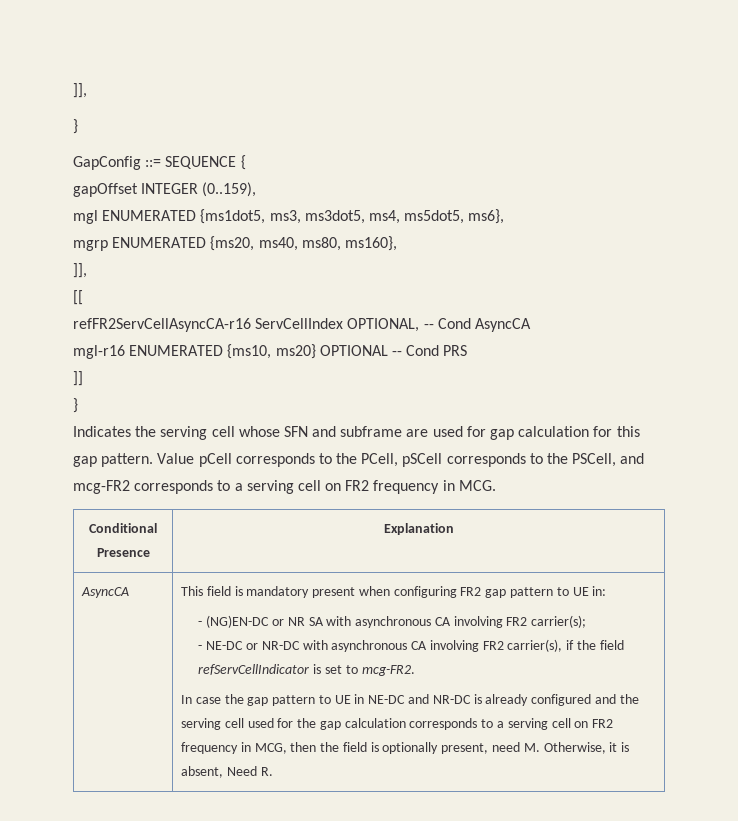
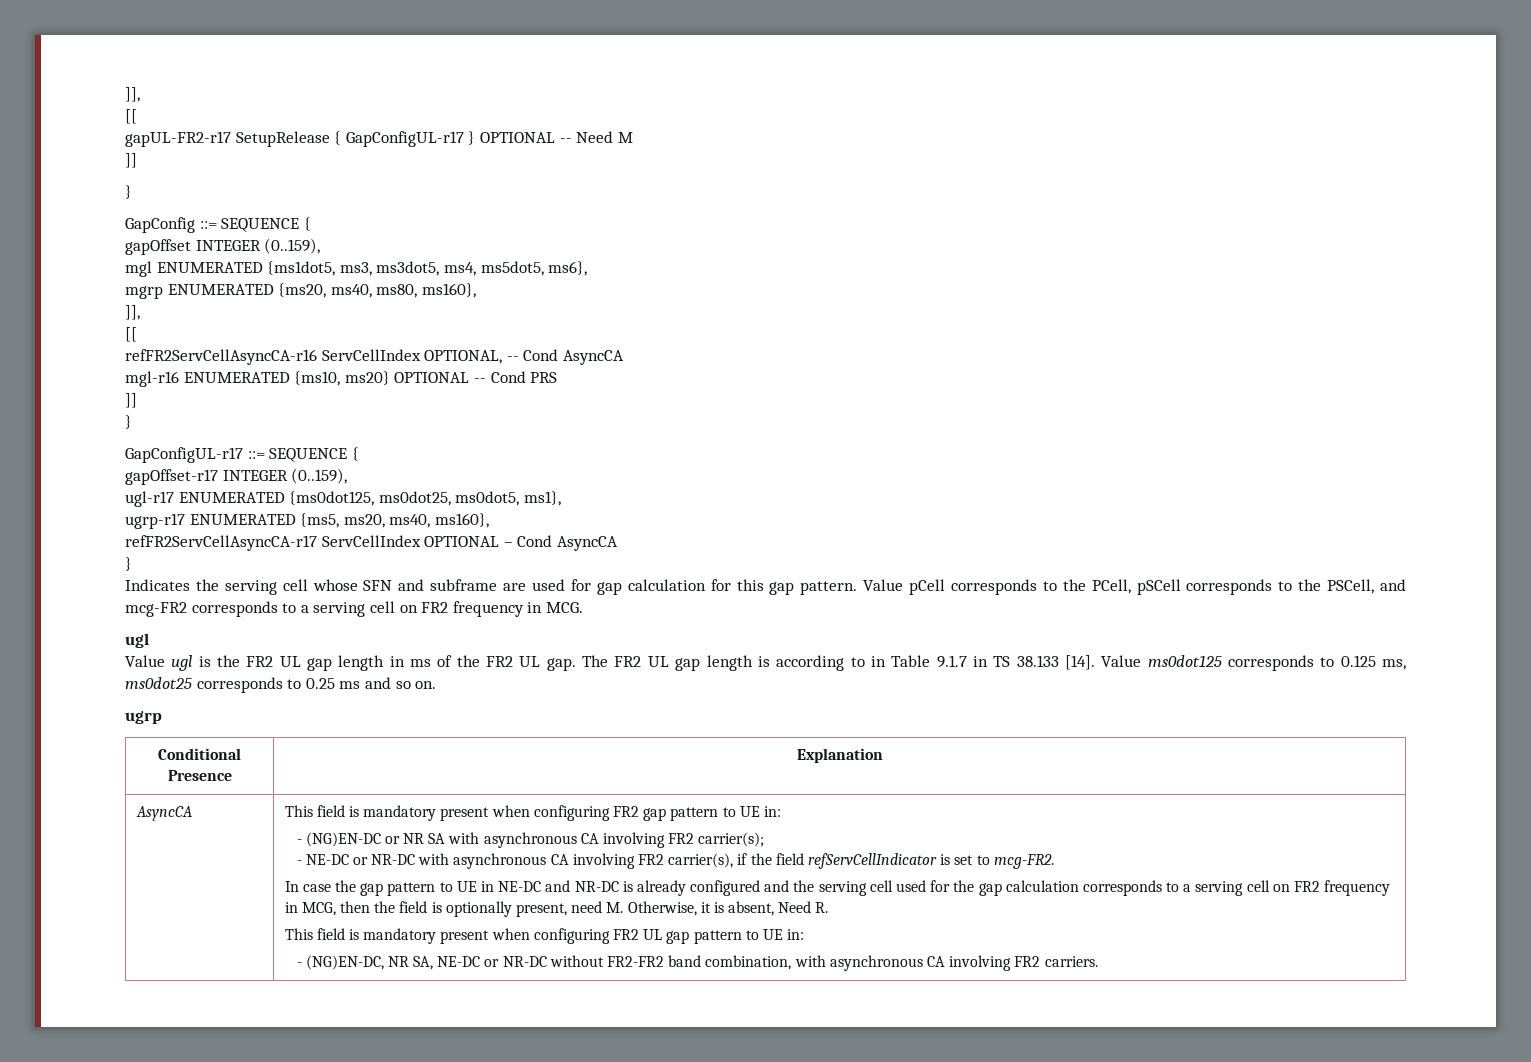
[73,83,87,98] ]], -> [125,87,140,102] [125,109,137,124] [125,131,633,147] [125,153,137,168] ]], // [[ // gapUL-FR2-r17 SetupRelease { GapConfigUL-r17 } OPTIONAL -- Need M // ]]
(78, 405) none -> [125,447,359,463] [125,468,348,485] [125,491,561,507] [125,513,489,529] [125,535,618,551] [125,557,132,571] // GapConfigUL-r17 ::= SEQUENCE { // gapOffset-r17 INTEGER (0..159), // ugl-r17 ENUMERATED {ms0dot125, ms0dot25, ms0dot5, ms1}, // ugrp-r17 ENUMERATED {ms5, ms20, ms40, ms160}, // refFR2ServCellAsyncCA-r17 ServCellIndex OPTIONAL – Cond AsyncCA // }
(496, 485) none -> [125,633,149,648] [125,655,1407,671] [125,677,437,693] [125,711,162,724] // ugl // Value ugl is the FR2 UL gap length in ms of the FR2 UL gap. The FR2 UL gap length is according to in Table 9.1.7 in TS 38.133 [14]. Value ms0dot125 corresponds to 0.125 ms, ms0dot25 corresponds to 0.25 ms and so on. // ugrp
(273, 771) none -> [284,928,805,944] [296,955,1098,971] // This field is mandatory present when configuring FR2 UL gap pattern to UE in: // - (NG)EN-DC, NR SA, NE-DC or NR-DC without FR2-FR2 band combination, with asynchronous CA involving FR2 carriers.

